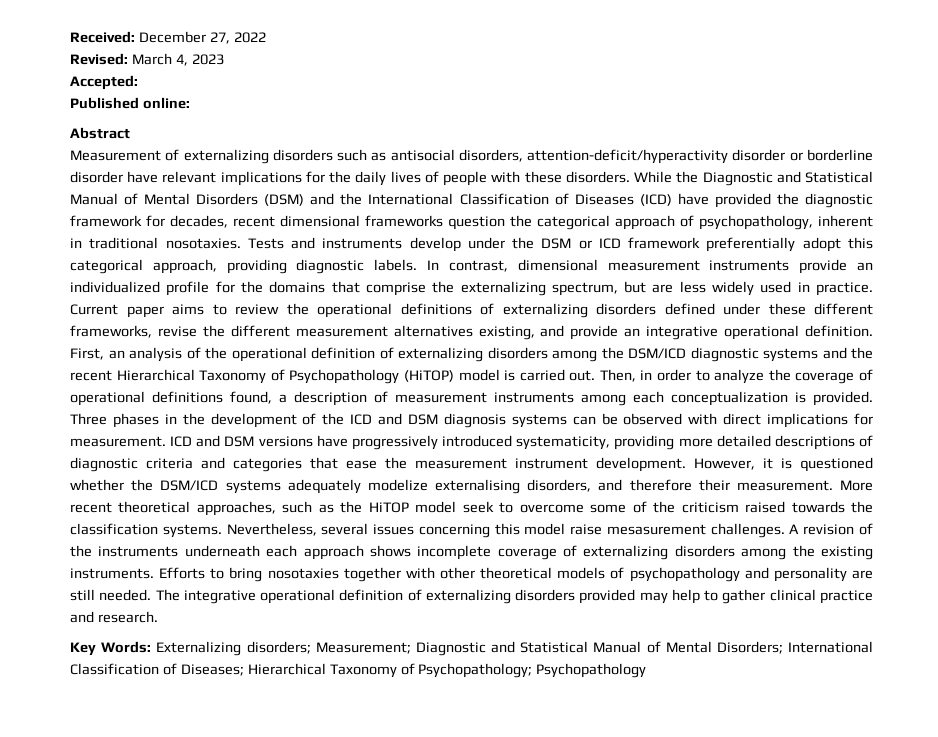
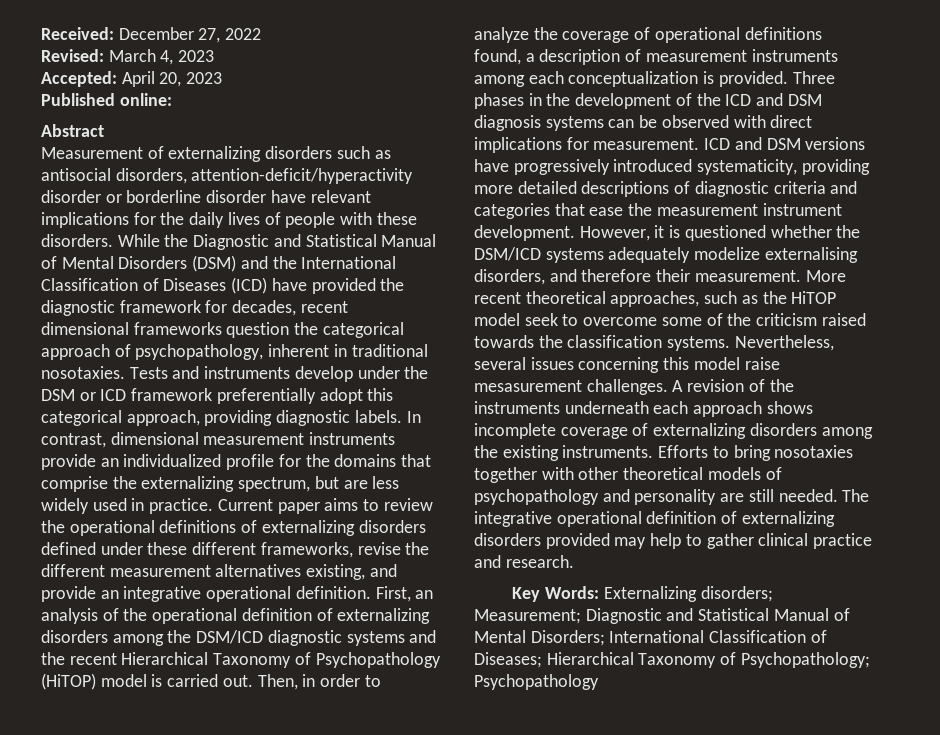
(138, 82) none -> [121,71,223,87] April 20, 2023

